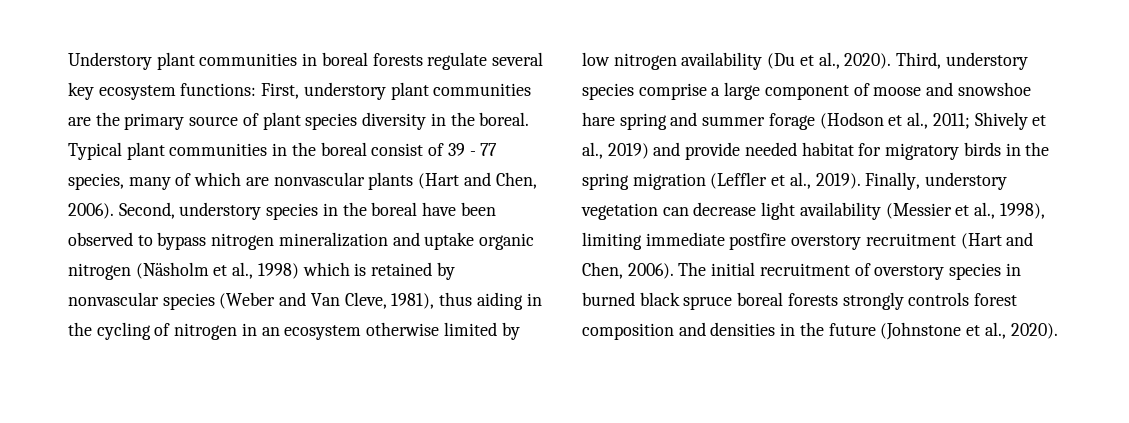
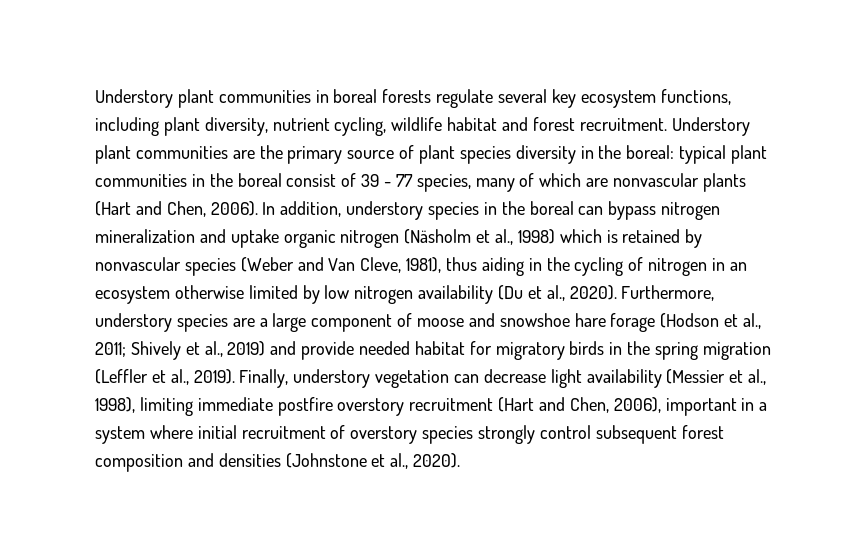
[180,82,386,100] functions: First, understory -> [660,89,731,105] [95,117,750,136] functions, including plant diversity, nutrient cycling, wildlife habitat and forest recruitment. Understory
[479,112,530,126] [68,142,122,160] boreal. Typical -> [626,145,727,164] boreal: typical
[118,202,175,219] Second, -> [262,201,342,217] In addition,
[422,202,496,216] [68,232,153,246] have been observed to -> [578,206,604,215] can
[896,52,1028,70] [582,83,707,100] Third, understory species comprise -> [621,285,715,301] [95,313,255,332] Furthermore, understory species are
[619,112,766,130] spring and summer -> (606, 320) none
[627,262,707,279] 2006). The -> [613,397,768,416] [95,425,193,444] 2006), important in a system where
[1005,263,1021,276] [582,292,970,310] in burned black spruce boreal forests strongly controls -> [478,425,677,444] strongly control subsequent
[780,322,876,336] in the future -> (281, 460) none

